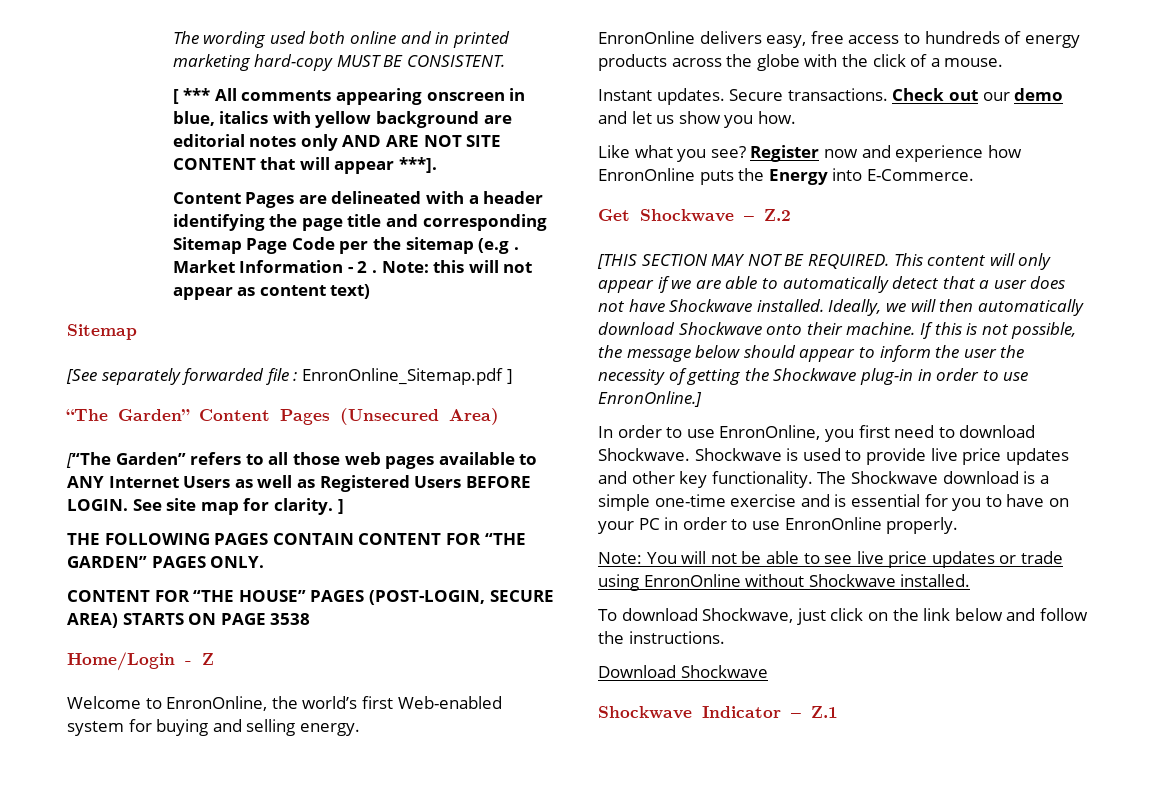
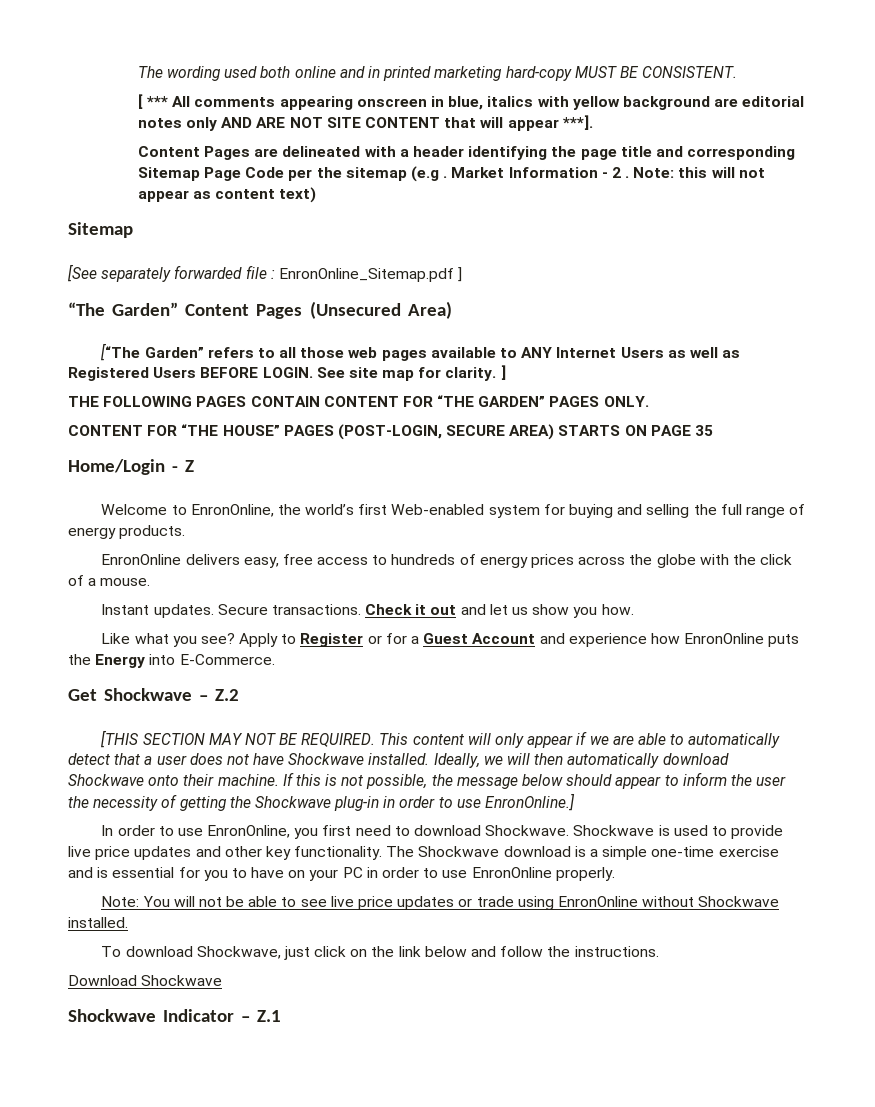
[270,613,311,625] 3538 -> [695,425,714,436] 35
[299,723,360,736] energy. -> [693,504,806,518] [68,525,186,539] the full range of energy products.
[598,54,667,71] products -> [530,554,574,568] prices
[948,88,1064,101] out our demo -> [415,604,457,615] it out
[750,145,858,162] Register now -> [239,633,536,647] Apply to Register or for a Guest Account

